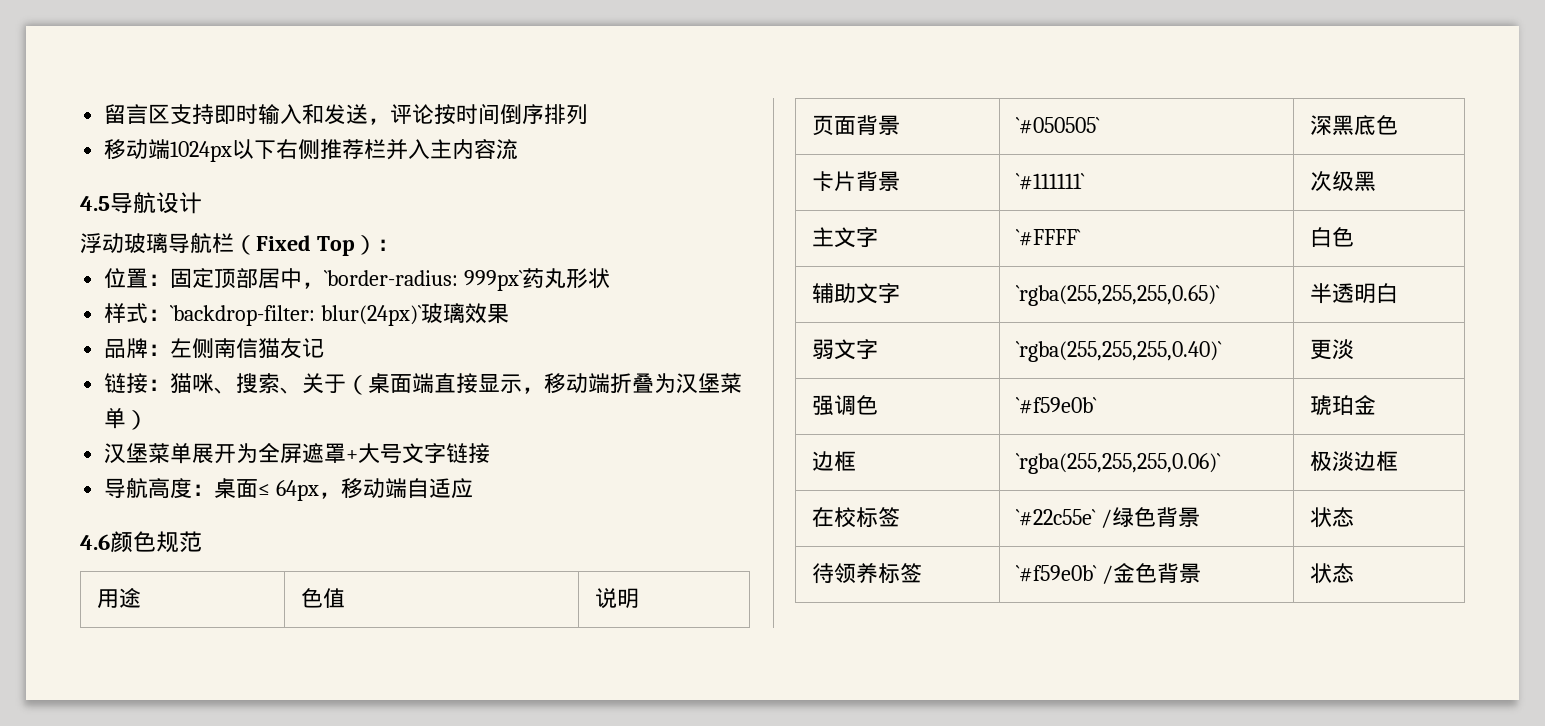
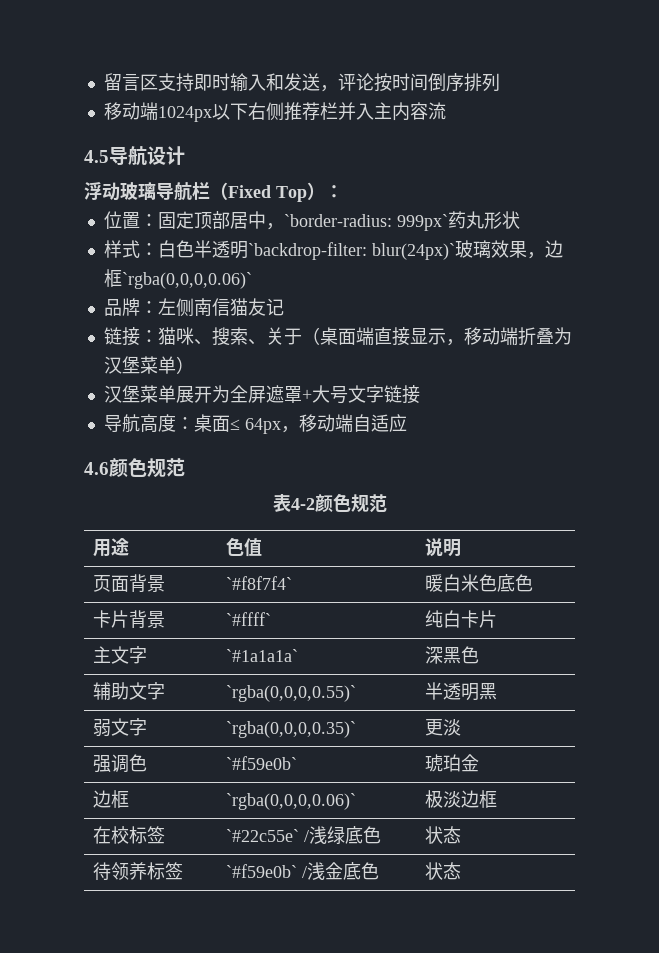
(171, 315) none -> [157,240,248,259] 白色半透明
(510, 313) none -> [526,240,563,259] [103,269,252,289] ，边框`rgba(0,0,0,0.06)`
(202, 541) none -> [272,493,387,513] // 表4-2颜色规范
[1016,117,1101,134] [1310,115,1355,136] `#050505` | 深黑 -> [226,576,293,590] [425,574,498,592] `#f8f7f4` | 暖白米色
[1016,173,1086,190] [1310,171,1377,192] `#111111` | 次级黑 -> [226,612,272,626] [425,610,498,628] `#ffff` | 纯白卡片
[1016,229,1082,246] [1310,227,1333,248] `#FFFF` | 白 -> [226,649,299,662] [425,646,462,664] `#1a1a1a` | 深黑
[1016,285,1221,306] [1310,283,1399,304] `rgba(255,255,255,0.65)` | 半透明白 -> [226,685,357,702] [425,682,498,701] `rgba(0,0,0,0.55)` | 半透明黑
[1016,341,1223,362] `rgba(255,255,255,0.40)` -> [226,721,357,738] `rgba(0,0,0,0.35)`
[1016,453,1222,474] `rgba(255,255,255,0.06)` -> [226,793,357,810] `rgba(0,0,0,0.06)`
[1112,507,1201,527] 绿色背景 -> [309,826,382,844] 浅绿底色
[1113,563,1202,583] 金色背景 -> [307,862,380,880] 浅金底色

